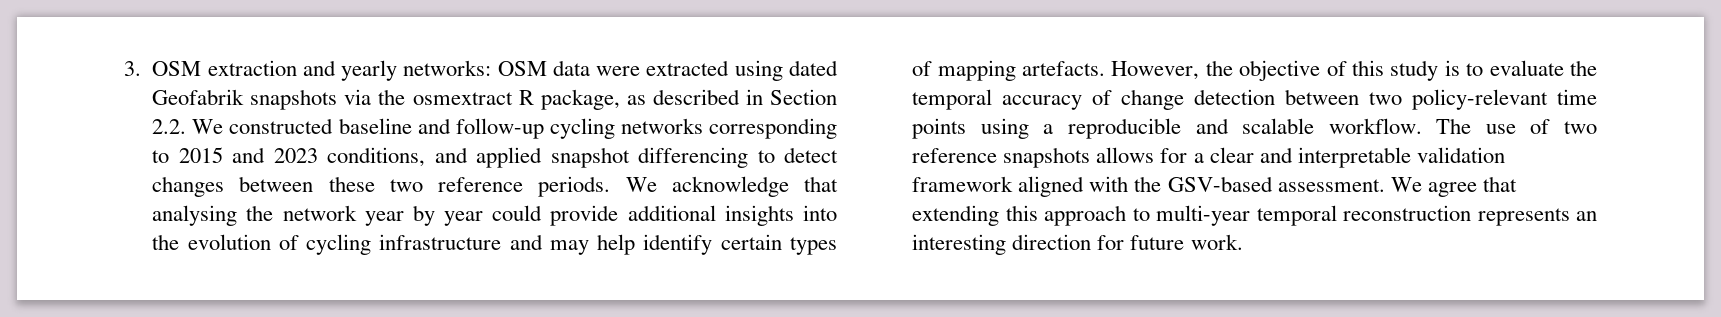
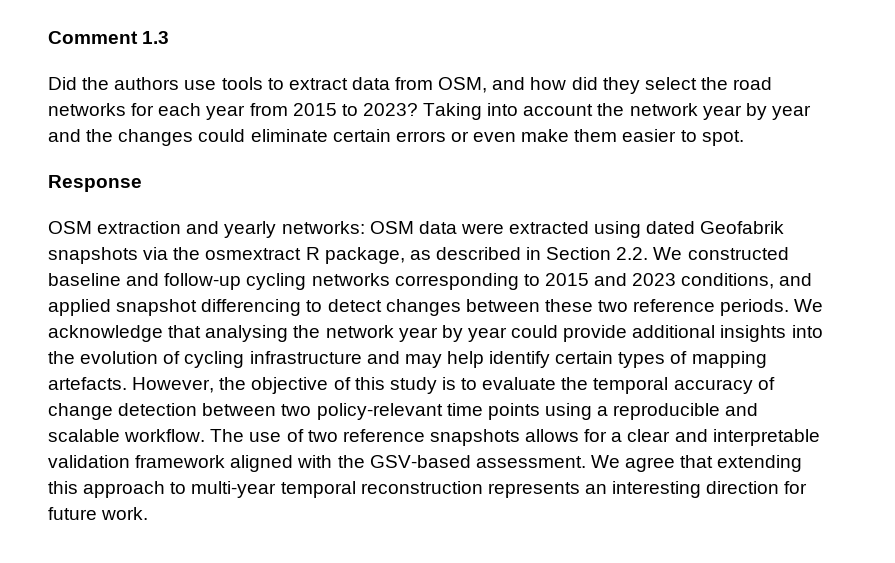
[124,61,141,76] 3. -> [48,31,170,44] [48,77,773,94] [48,103,811,120] [48,129,744,146] [48,175,142,192] Comment 1.3 // Did the authors use tools to extract data from OSM, and how did they select the road networks for each year from 2015 to 2023? Taking into account the network year by year and the changes could eliminate certain errors or even make them easier to spot. // Response //

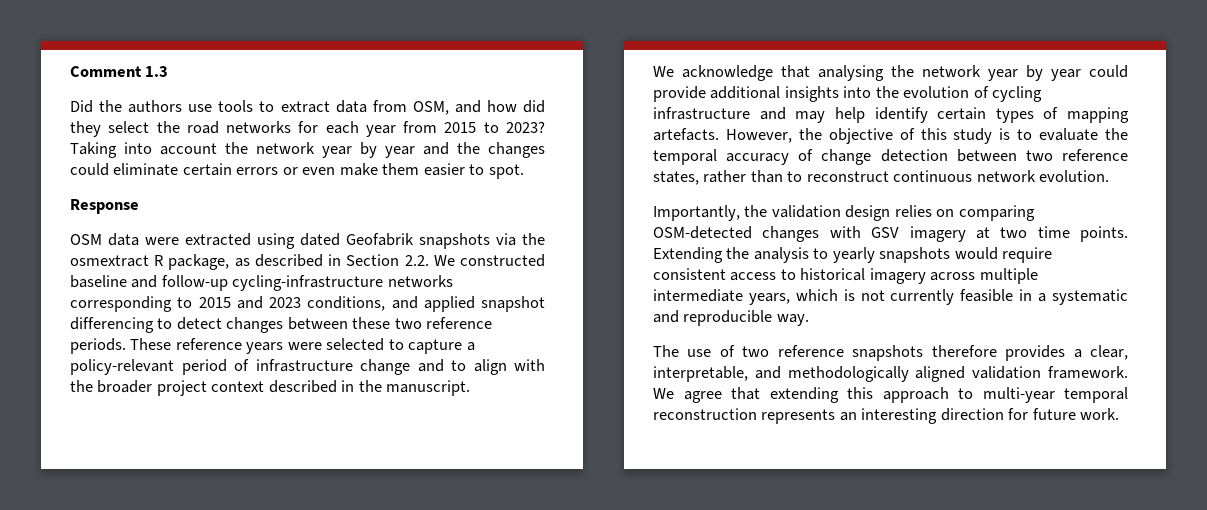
[97,221,414,238] extraction and yearly networks: OSM -> (102, 239) none
[246,273,307,290] cycling -> [232,275,384,291] cycling-infrastructure
(790, 307) none -> [130,338,475,354] [70,359,545,375] [70,380,471,396] These reference years were selected to capture a policy-relevant period of infrastructure change and to align with the broader project context described in the manuscript. //
[316,403,759,420] [48,429,206,442] policy-relevant time points using a reproducible and scalable workflow. -> [1062,149,1128,161] [653,170,1110,185] [653,205,1035,221] [653,226,1128,242] [653,247,1053,263] [653,268,1038,284] [653,289,1128,305] [653,310,809,326] reference states, rather than to reconstruct continuous network evolution. // Importantly, the validation design relies on comparing OSM-detected changes with GSV imagery at two time points. Extending the analysis to yearly snapshots would require consistent access to historical imagery across multiple intermediate years, which is not currently feasible in a systematic and reproducible way. //
[525,429,820,446] [48,455,586,472] allows for a clear and interpretable validation framework aligned with the GSV-based assessment. -> [931,345,1128,361] [653,366,1128,382] therefore provides a clear, interpretable, and methodologically aligned validation framework.

